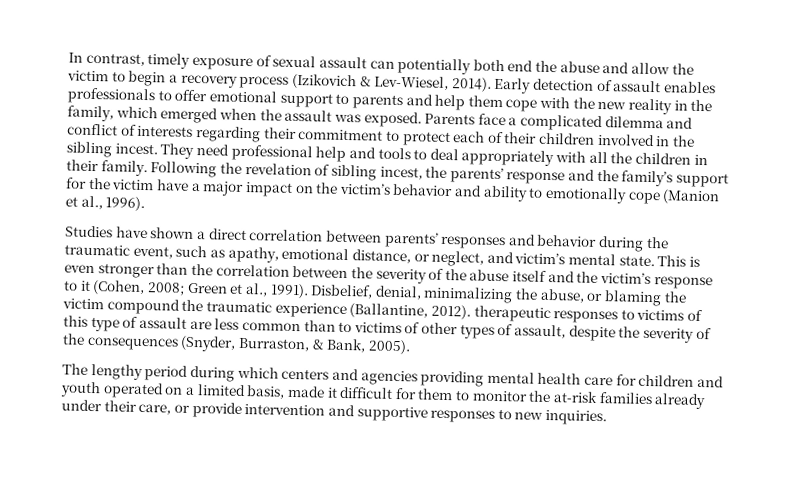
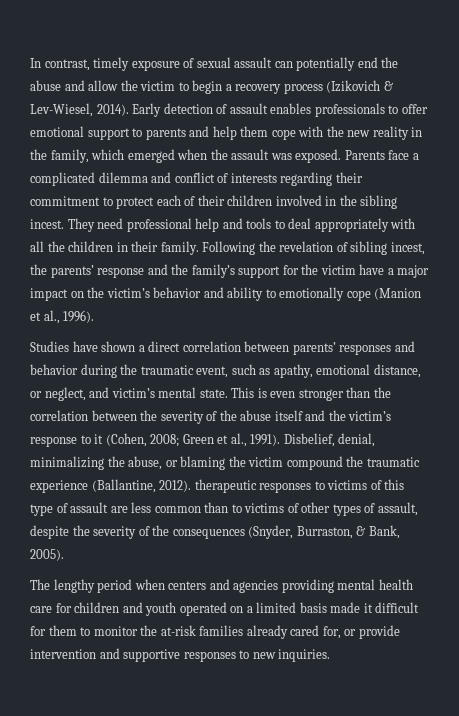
[472,59,505,72] both -> (356, 64) none
[189,365,279,382] during which -> [134,579,165,590] when
[246,385,286,399] basis, -> [299,602,327,613] basis
[61,399,172,415] under their care, -> [290,625,341,639] cared for,

